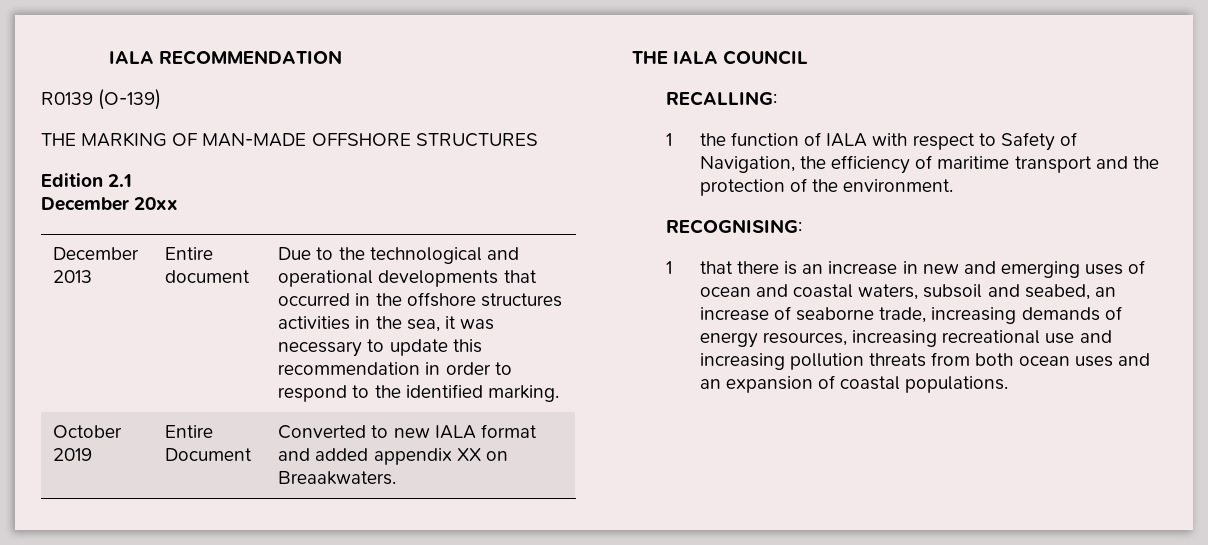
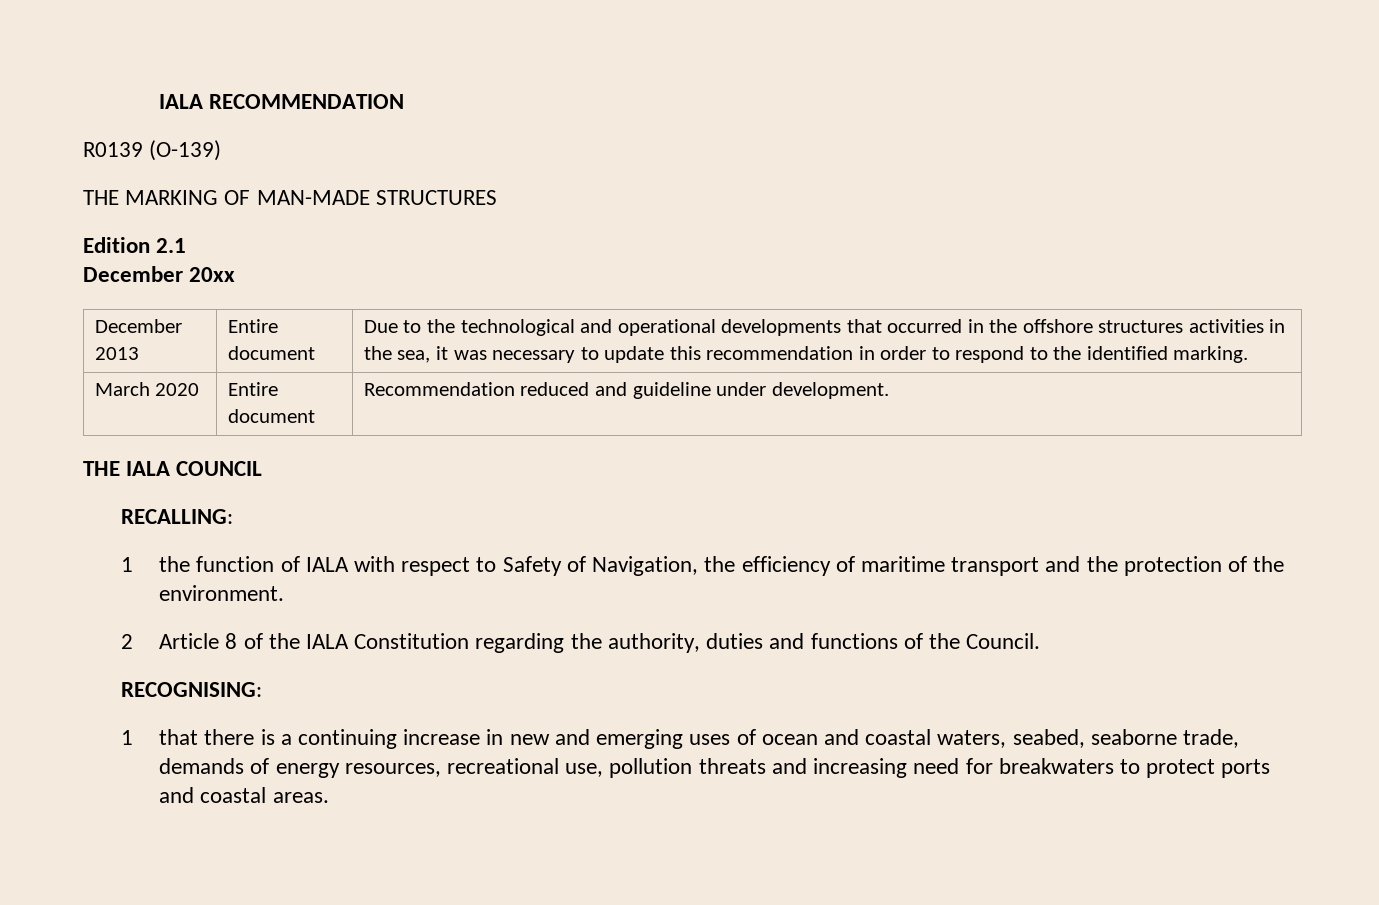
[311,133,411,146] OFFSHORE -> (370, 197) none
[53,425,123,438] [53,448,93,461] [165,425,214,438] [165,448,253,461] [278,424,537,439] [278,448,508,465] [278,471,397,485] October 2019 | Entire Document | Converted to new IALA format and added appendix XX on Breaakwaters. -> [94,382,200,396] [227,382,278,396] [227,409,315,423] [363,382,889,399] March 2020 | Entire document | Recommendation reduced and guideline under development.
(954, 185) none -> [121,633,1041,653] // 2 Article 8 of the IALA Constitution regarding the authority, duties and functions of the Council.
[802,264,824,274] an -> [280,729,398,749] a continuing
[923,284,1116,300] [699,306,791,321] subsoil and seabed, an increase of -> [1012,729,1085,748] seabed,
[931,307,1017,324] increasing -> (1239, 738) none
[852,330,1112,347] [699,352,1150,370] [699,375,1009,393] increasing recreational use and increasing pollution threats from both ocean uses and an expansion of coastal populations. -> [447,758,1271,778] [159,787,329,803] recreational use, pollution threats and increasing need for breakwaters to protect ports and coastal areas.

